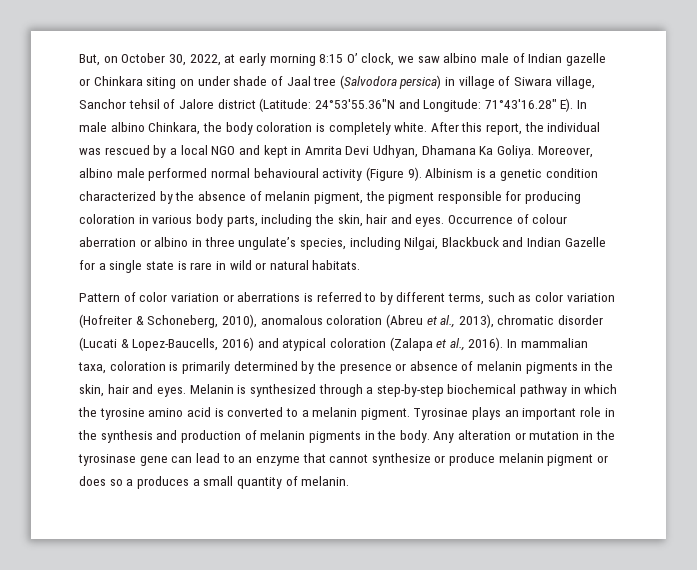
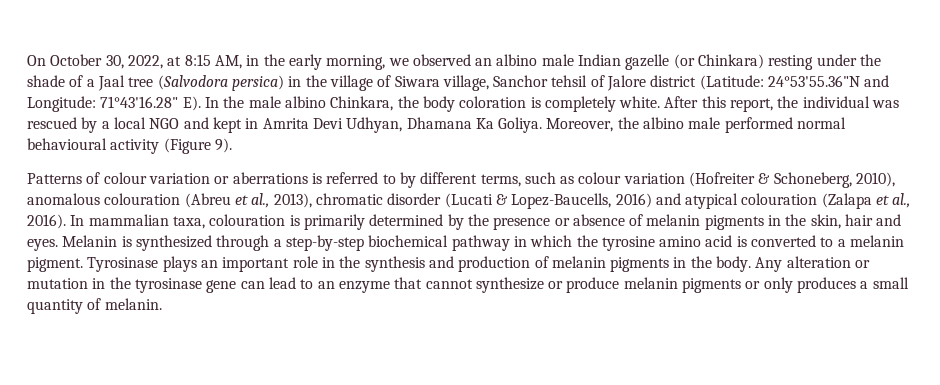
[79,54,118,66] But, on -> [27,55,46,66] On
[238,53,525,66] early morning 8:15 O’ clock, we saw albino male of -> [184,54,574,70] 8:15 AM, in the early morning, we observed an albino male
[79,76,230,89] or Chinkara siting on under -> [673,54,882,70] (or Chinkara) resting under the
(283, 81) none -> [86,79,95,87] a
(456, 81) none -> [305,75,327,87] the
(588, 104) none -> [223,96,245,108] the
(593, 152) none -> [617,117,639,129] the
[425,168,598,181] [79,191,582,204] [79,214,568,227] [79,237,606,250] [79,260,361,273] [79,292,168,302] Albinism is a genetic condition characterized by the absence of melanin pigment, the pigment responsible for producing coloration in various body parts, including the skin, hair and eyes. Occurrence of colour aberration or albino in three ungulate’s species, including Nilgai, Blackbuck and Indian Gazelle for a single state is rare in wild or natural habitats. // Pattern of color -> [27,172,147,184] // Patterns of colour
[535,292,564,302] color -> [578,172,622,184] colour
[326,315,383,325] coloration -> [104,193,181,205] colouration
[329,338,386,348] coloration -> [741,193,818,205] colouration
[109,361,166,371] coloration -> [209,214,286,226] colouration
[413,408,469,420] Tyrosinae -> [87,257,159,272] Tyrosinase
[547,454,609,466] [79,476,134,486] pigment or does so a -> [682,277,793,293] pigments or only

